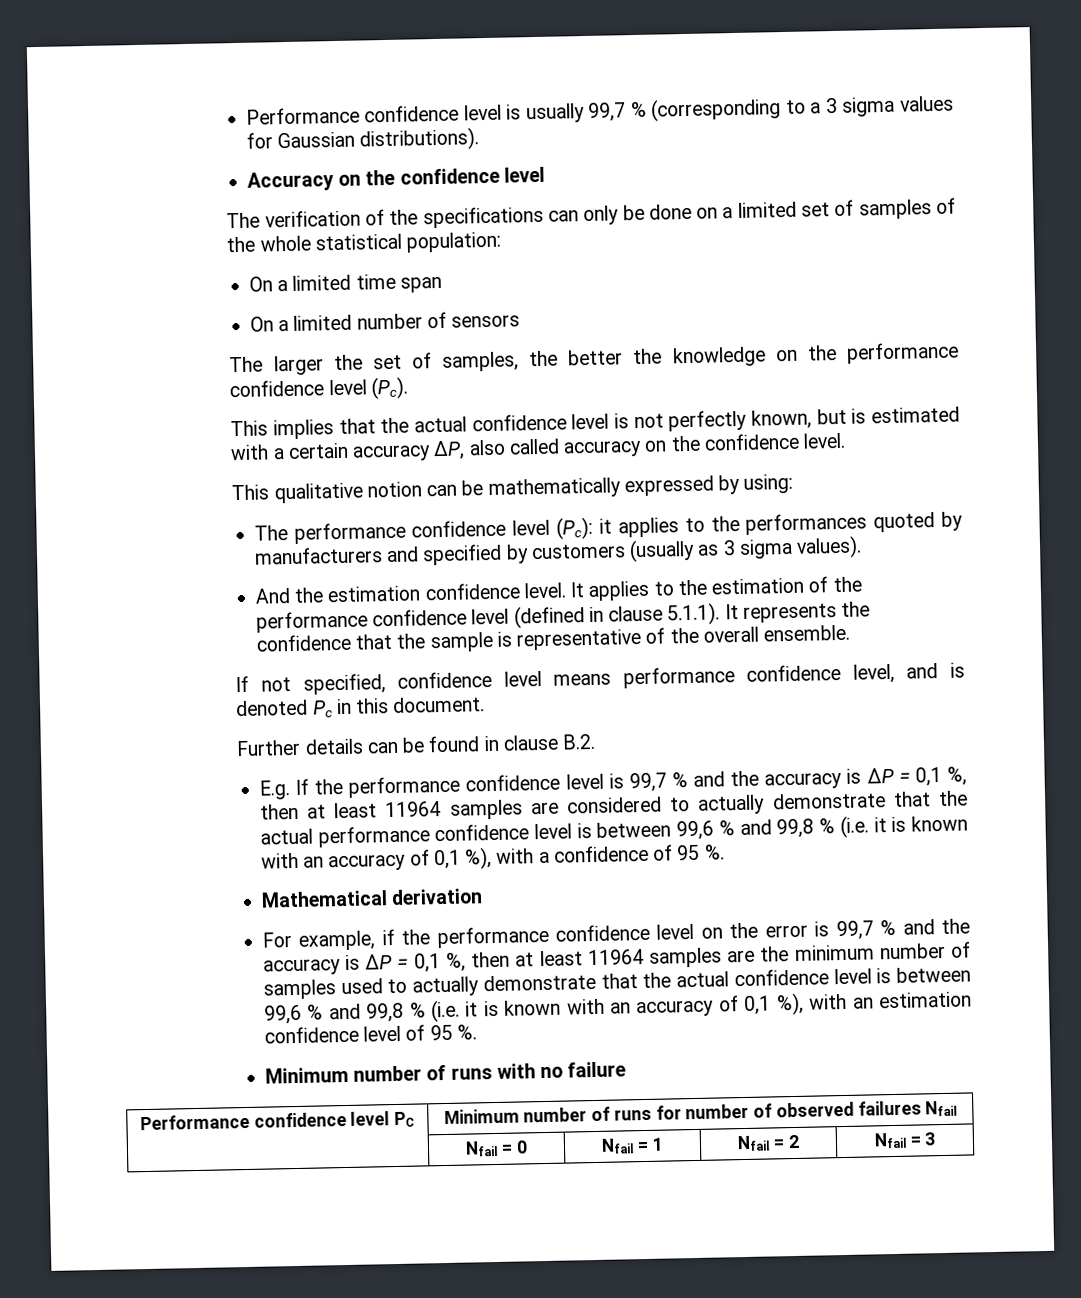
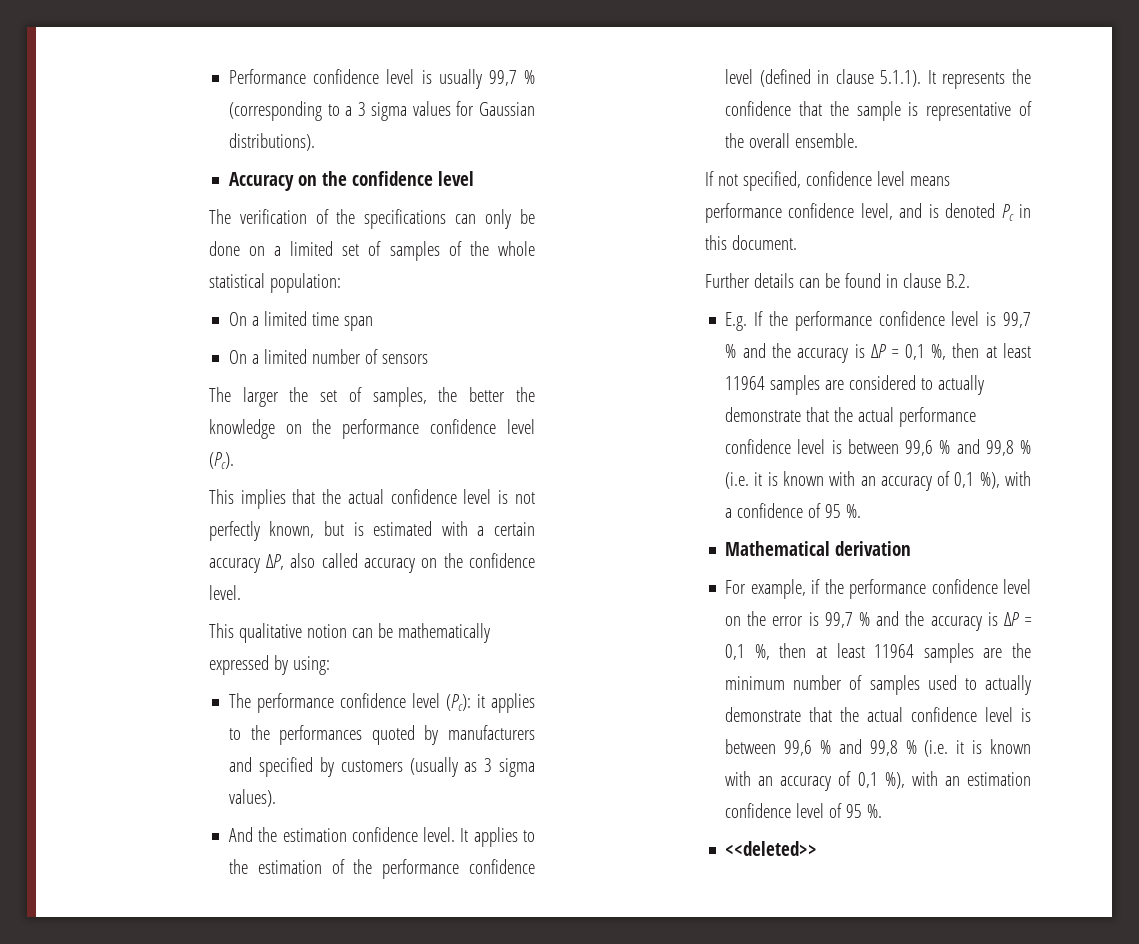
[264,1061,627,1084] [139,1111,415,1131] [443,1100,958,1125] [465,1140,528,1157] [601,1137,664,1154] [737,1134,800,1152] [873,1132,937,1149] Minimum number of runs with no failure // Performance confidence level PC | Minimum number of runs for number of observed failures Nfail // | Nfail = 0 | Nfail = 1 | Nfail = 2 | Nfail = 3 -> [725,841,818,856] <<deleted>>

